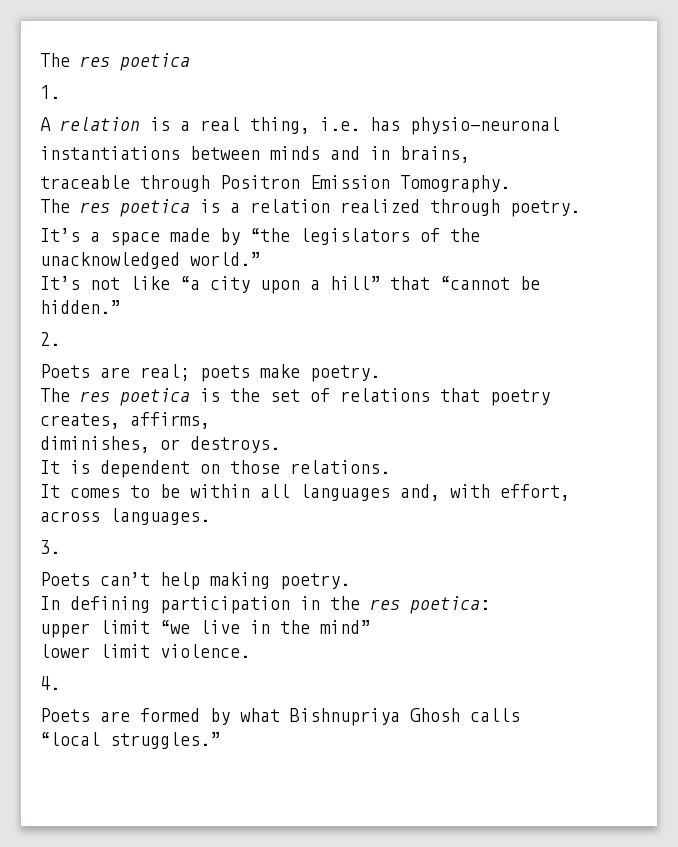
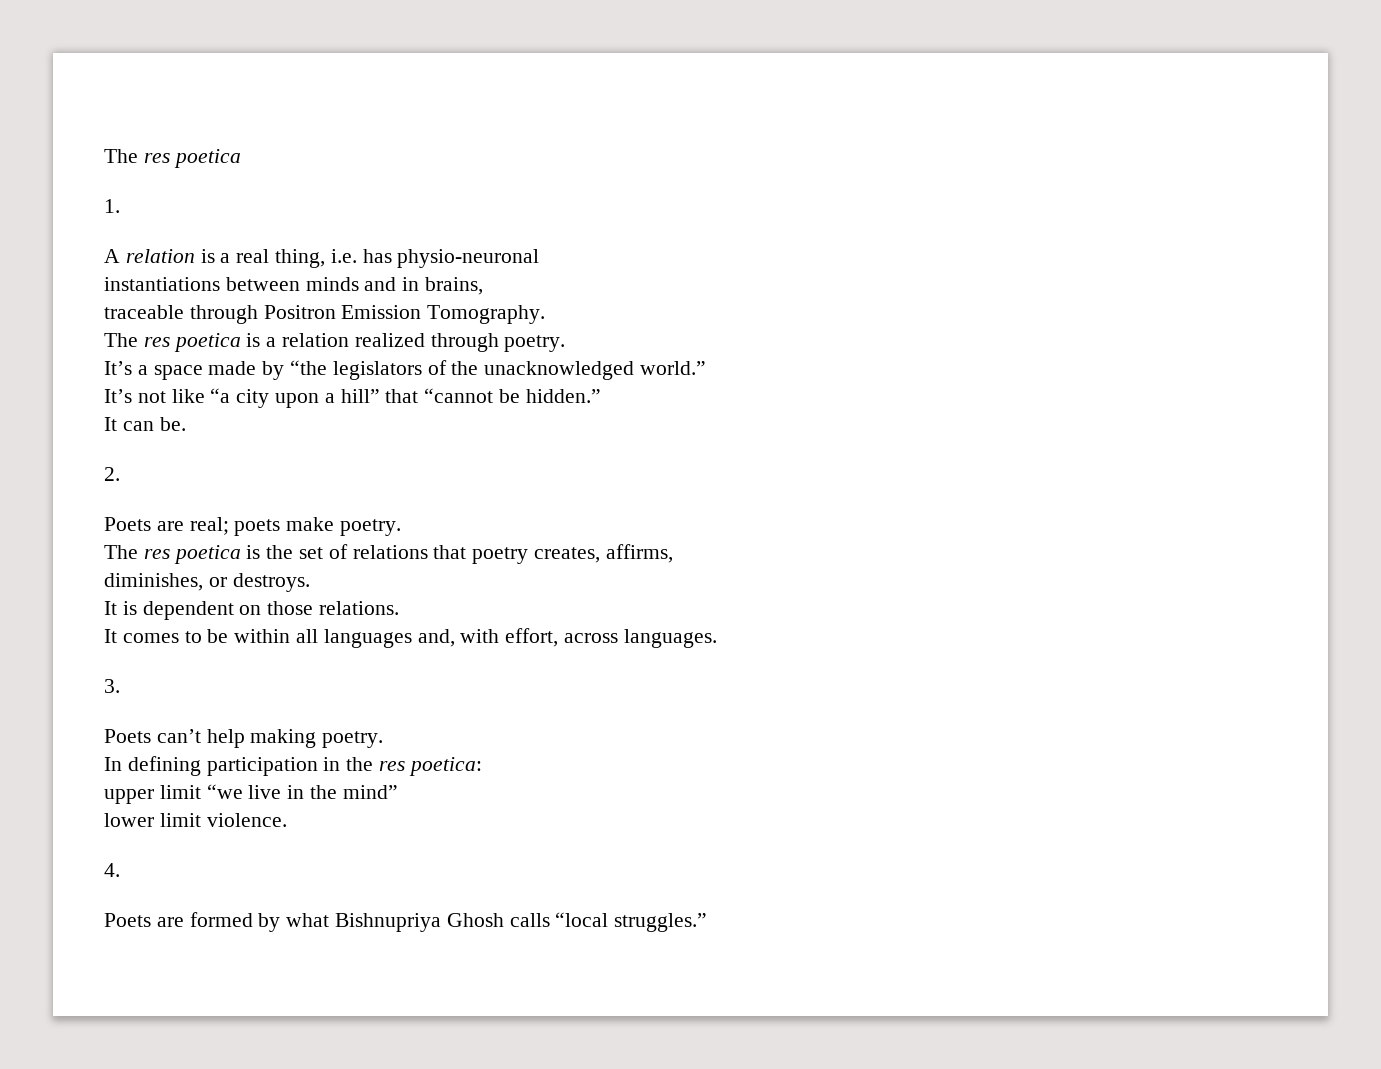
(120, 307) none -> [104,417,186,431] // It can be.

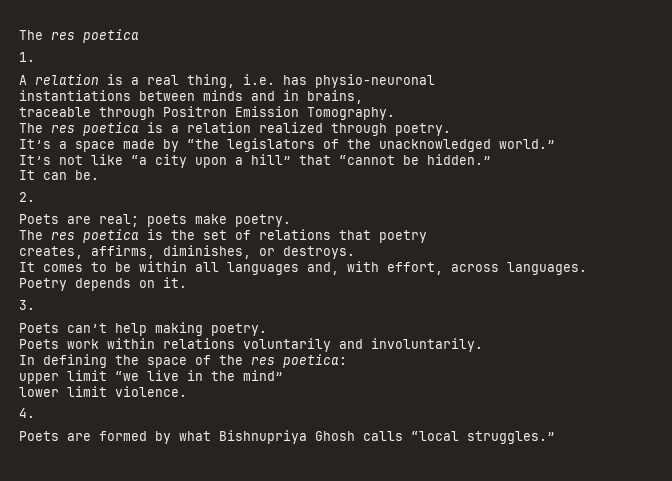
(529, 555) none -> (427, 236) //
(673, 553) // -> (155, 252) none
[104,601,400,620] // It is dependent on those relations. -> (355, 252) none
(717, 638) none -> [19,277,187,291] // Poetry depends on it.
(384, 739) none -> [19,338,483,352] // Poets work within relations voluntarily and involuntarily.
[206,757,341,776] participation in -> [115,355,211,368] the space of

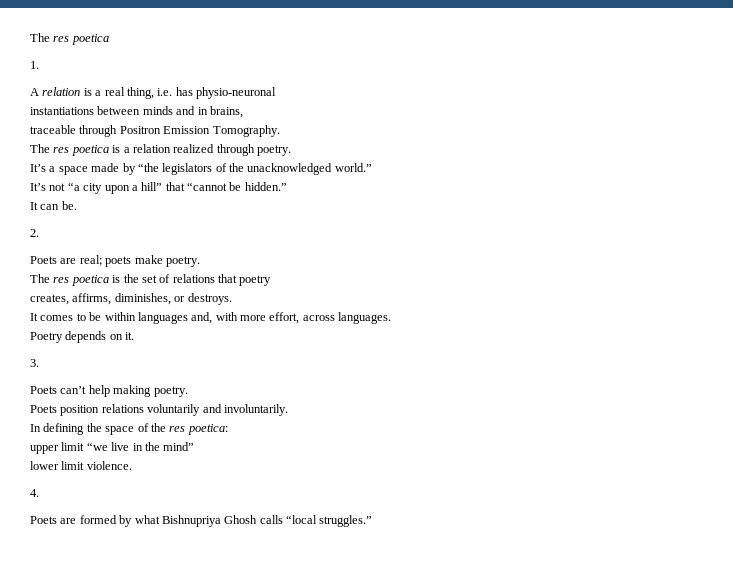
[91,154,123,165] like -> (66, 187) none
[195,262,219,272] all -> (136, 316) none
(379, 266) none -> [240,315,266,321] more
[67,338,155,349] work within -> [60,405,100,416] position

